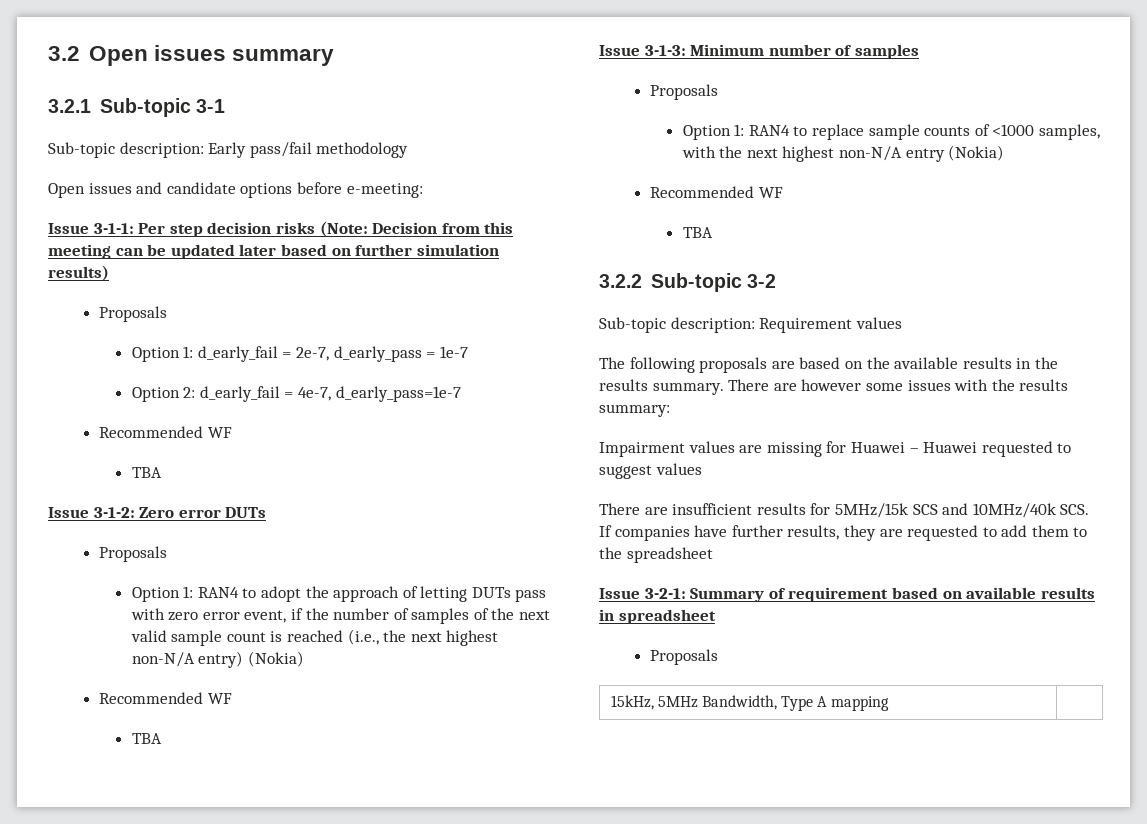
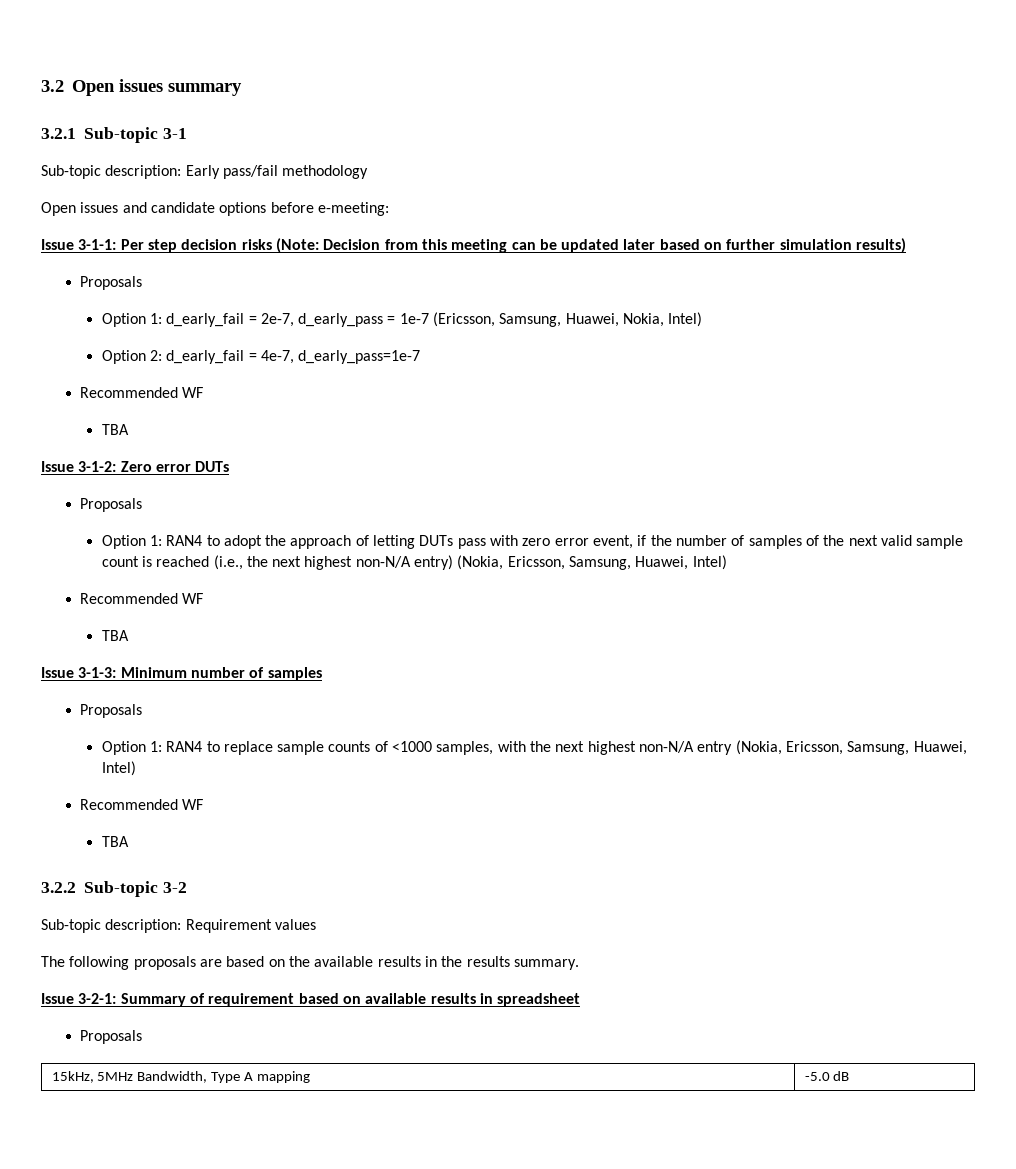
(468, 352) none -> [433,312,703,327] (Ericsson, Samsung, Huawei, Nokia, Intel)
[247,651,304,667] (Nokia) -> [457,555,727,570] (Nokia, Ericsson, Samsung, Huawei, Intel)
[948,145,1005,161] (Nokia) -> [735,740,967,755] [101,761,136,776] (Nokia, Ericsson, Samsung, Huawei, Intel)
[728,379,1069,391] [599,404,670,417] [599,441,1072,457] [599,463,702,479] [599,503,1090,518] [599,525,1088,541] [599,547,713,563] There are however some issues with the results summary: // Impairment values are missing for Huawei – Huawei requested to suggest values // There are insufficient results for 5MHz/15k SCS and 10MHz/40k SCS. If companies have further results, they are requested to add them to the spreadsheet -> (579, 964) none
(890, 703) none -> [804,1071,850,1081] -5.0 dB

